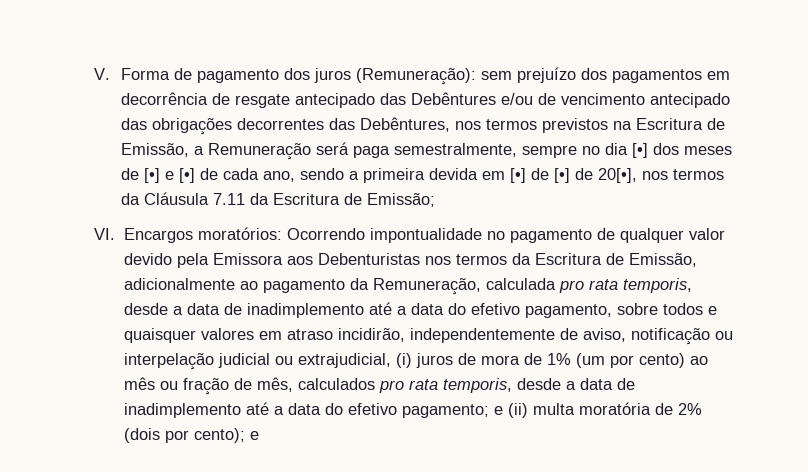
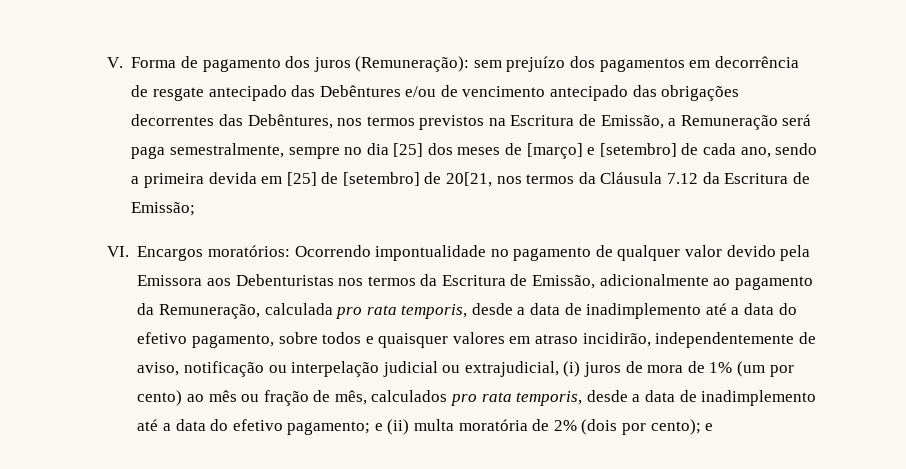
[631,143,648,158] [•] -> [393,143,424,157] [25]
[143,168,195,183] [•] e [•] -> [526,143,677,159] [março] e [setembro]
[509,168,637,183] [•] de [•] de 20[•], -> [286,172,493,187] [25] de [setembro] de 20[21,
[212,193,245,205] 7.11 -> [667,173,699,184] 7.12

